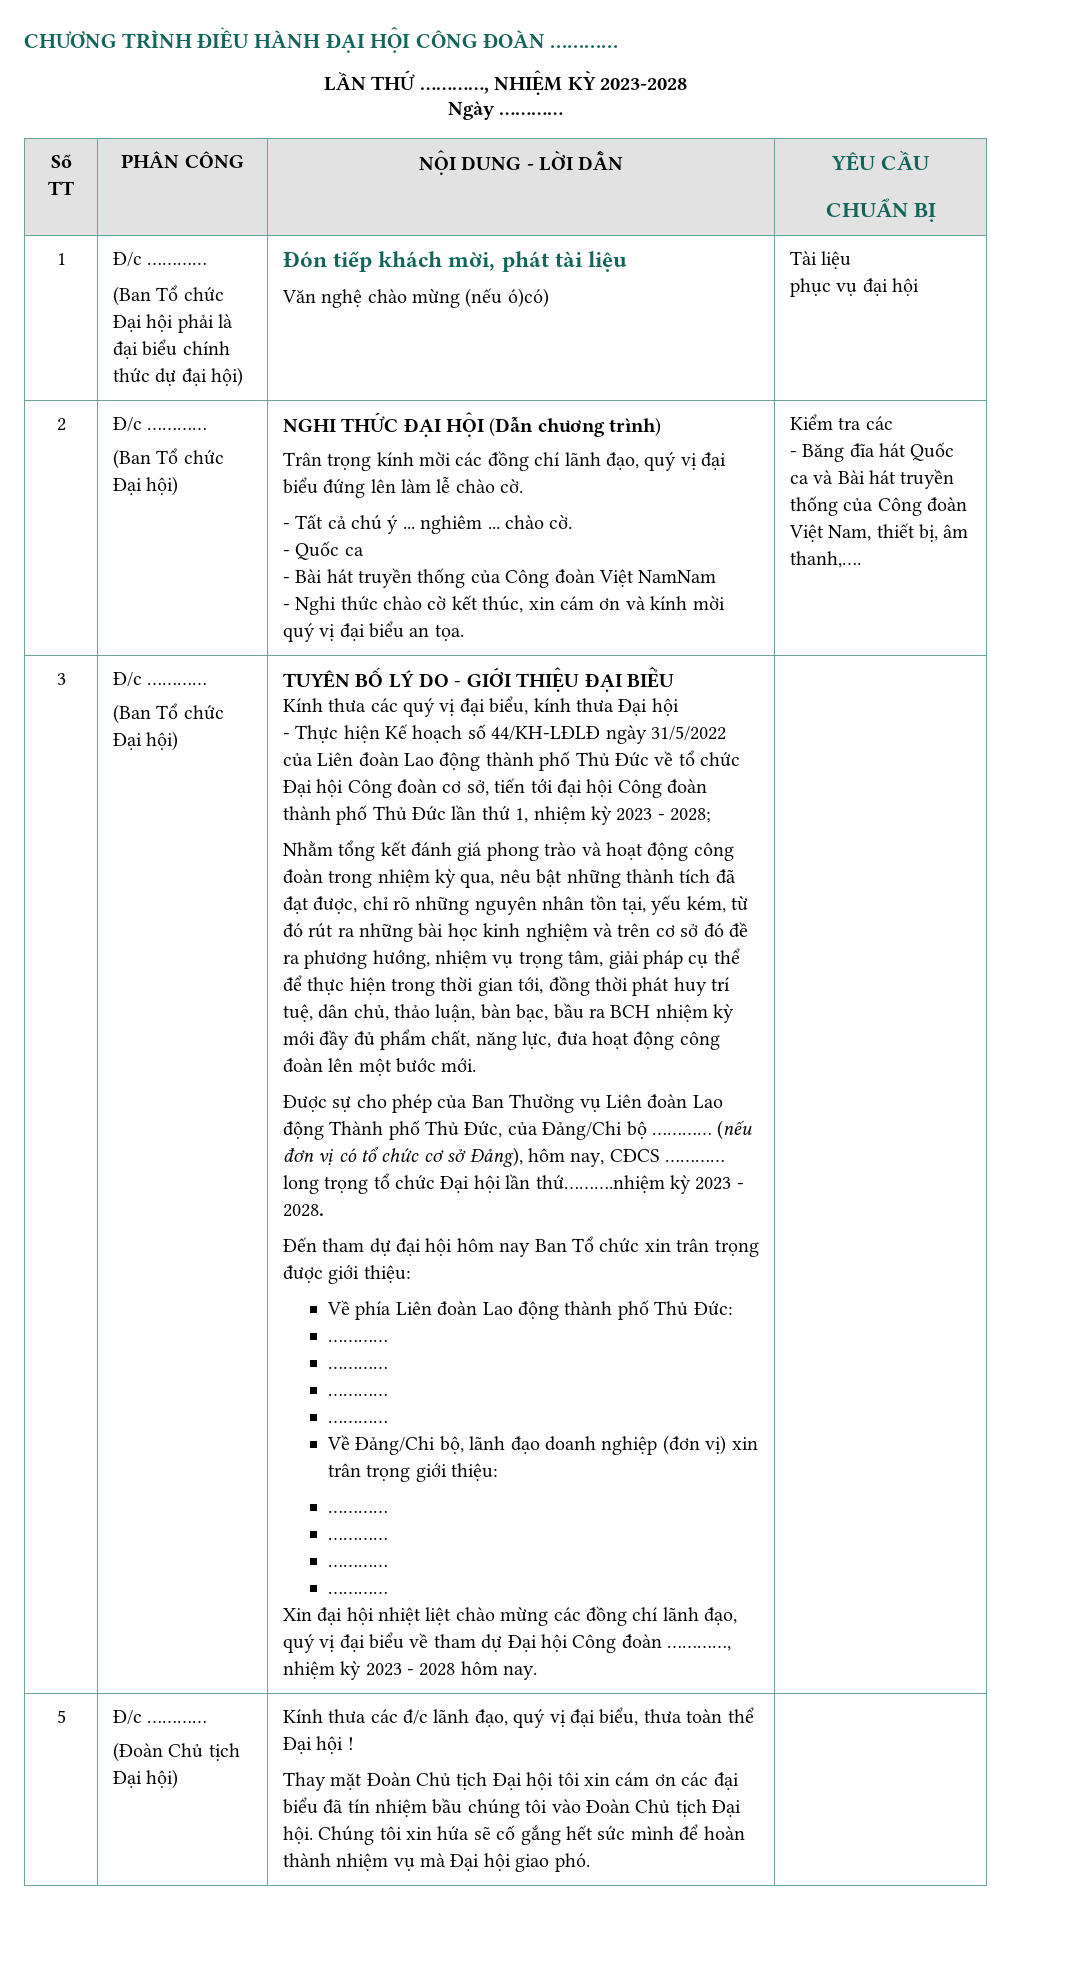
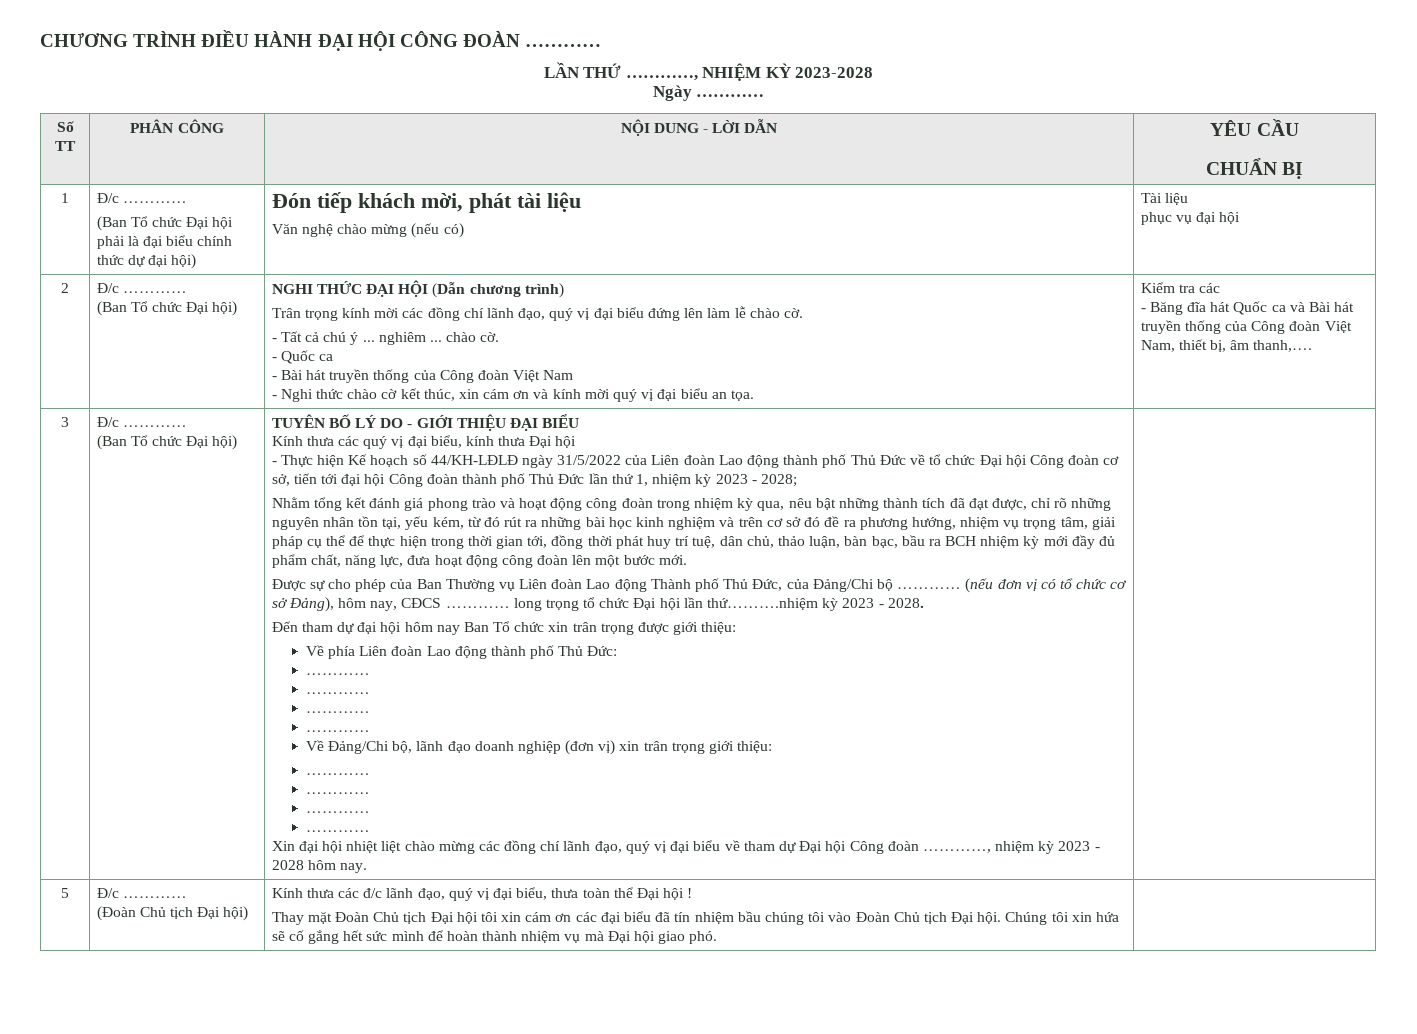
[507,288,549,308] ó)có) -> [443,223,464,238] có)
[638,570,717,583] NamNam -> [543,370,574,380] Nam

